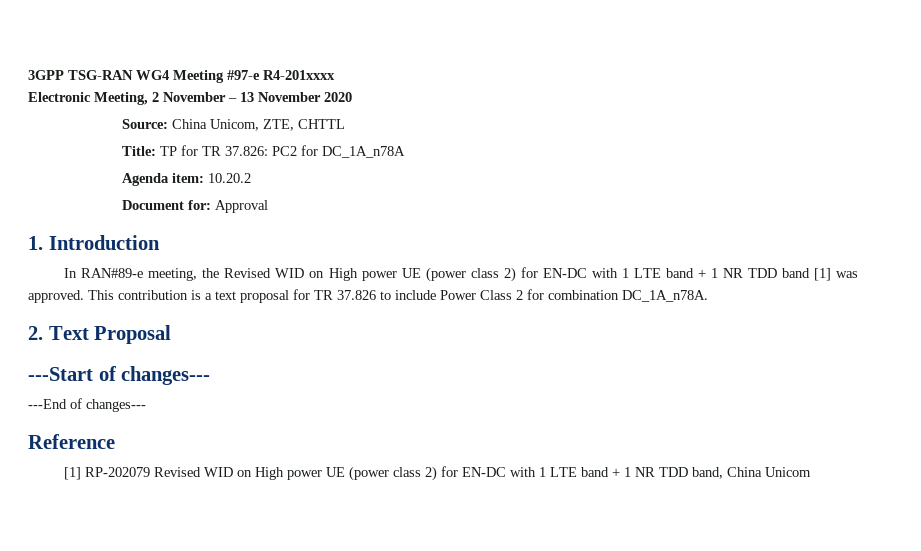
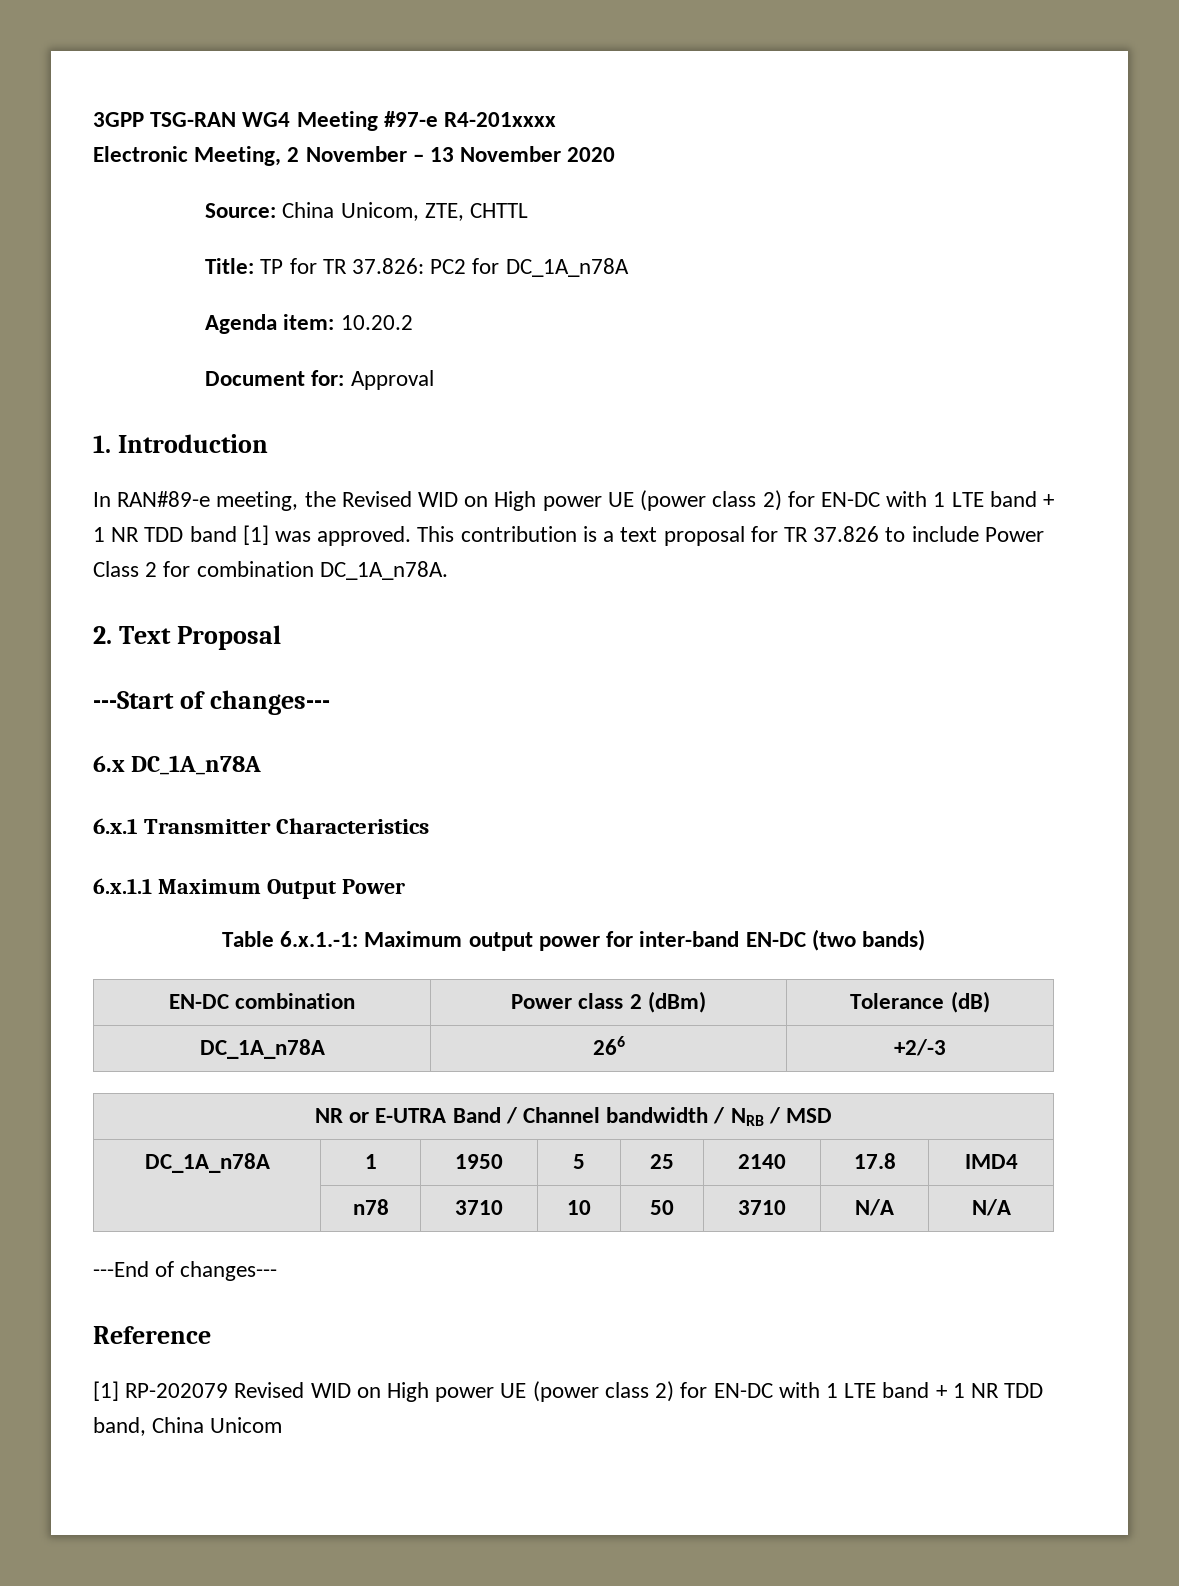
(211, 375) none -> [93,755,262,775] [93,818,430,834] [93,878,405,899] [222,929,925,951] [168,993,356,1009] [511,991,706,1013] [850,991,990,1013] [199,1039,325,1059] [592,1036,625,1055] [894,1039,946,1056] [314,1107,833,1126] [144,1153,270,1173] [364,1154,377,1169] [455,1154,503,1169] [573,1154,585,1169] [650,1154,674,1169] [738,1154,786,1169] [853,1153,896,1169] [964,1154,1018,1169] [352,1199,389,1215] [455,1200,503,1215] [567,1200,591,1215] [650,1200,674,1215] [738,1200,786,1215] [855,1199,894,1216] [971,1199,1011,1216] // 6.x DC_1A_n78A // 6.x.1 Transmitter Characteristics // 6.x.1.1 Maximum Output Power // Table 6.x.1.-1: Maximum output power for inter-band EN-DC (two bands) // EN-DC combination | Power class 2 (dBm) | Tolerance (dB) // DC_1A_n78A | 266 | +2/-3 // NR or E-UTRA Band / Channel bandwidth / NRB / MSD // DC_1A_n78A | 1 | 1950 | 5 | 25 | 2140 | 17.8 | IMD4 // | n78 | 3710 | 10 | 50 | 3710 | N/A | N/A

